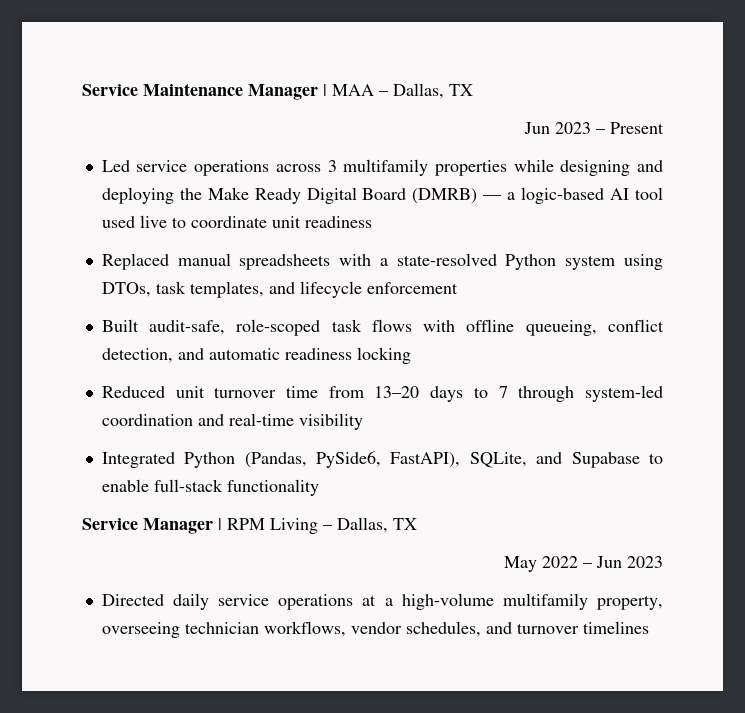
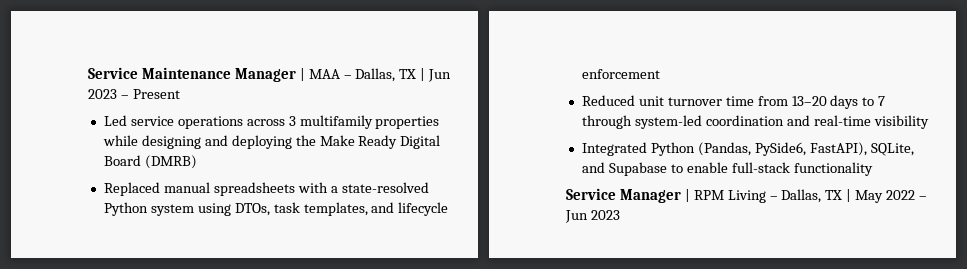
(473, 90) // -> [420,68,426,81] |
[483,187,663,204] [101,215,372,228] — a logic-based AI tool used live to coordinate unit readiness -> (197, 162) none
[101,319,664,336] [101,347,411,364] // Built audit-safe, role-scoped task flows with offline queueing, conflict detection, and automatic readiness locking -> (660, 74) none
(417, 524) // -> [846,189,852,202] |
[101,593,663,610] [101,621,649,638] // Directed daily service operations at a high-volume multifamily property, overseeing technician workflows, vendor schedules, and turnover timelines -> (620, 215) none

